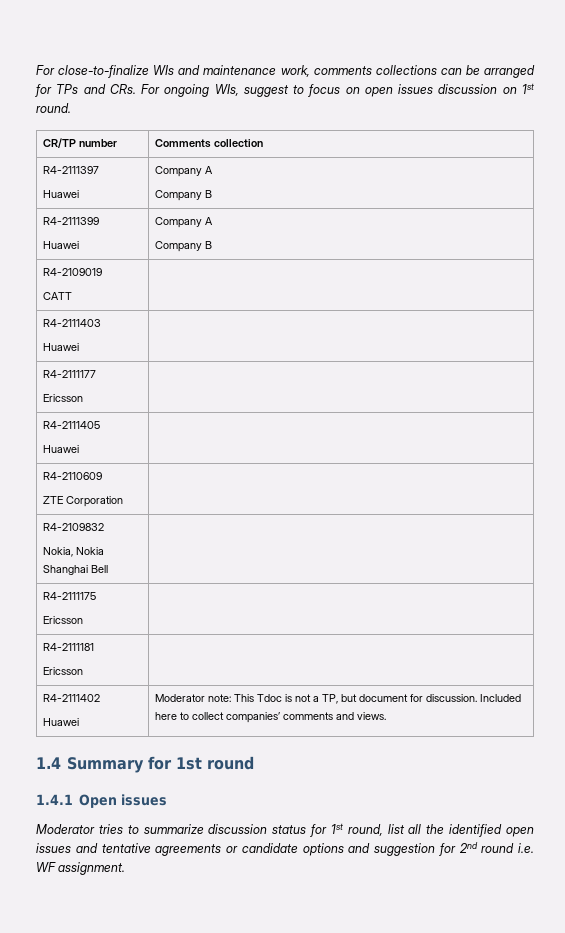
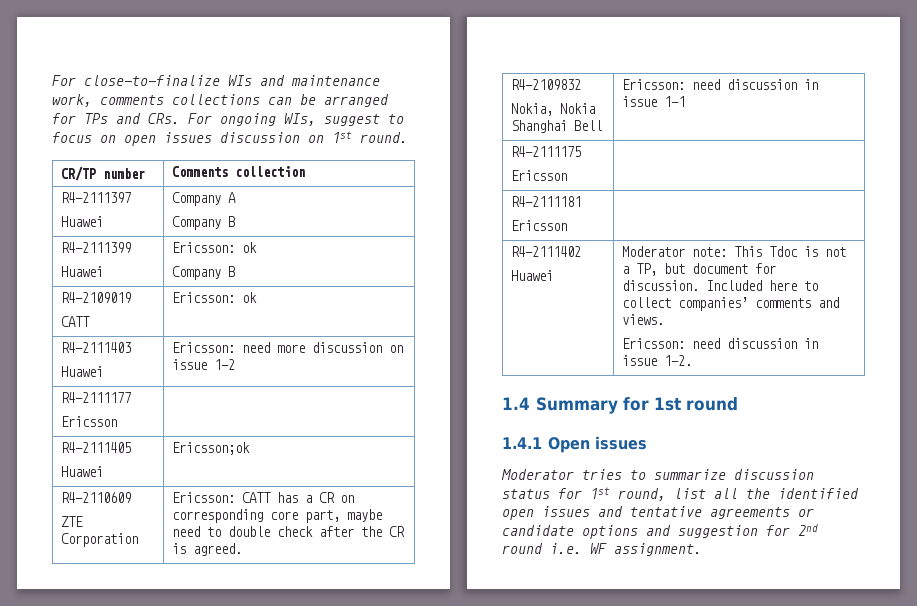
[154,217,213,228] Company A -> [171,242,257,253] Ericsson: ok
(72, 296) none -> [171,292,257,303] Ericsson: ok
(79, 347) none -> [171,342,403,353] [171,359,235,370] Ericsson: need more discussion on issue 1-2
(79, 449) none -> [171,442,250,455] Ericsson;ok
(123, 501) none -> [171,492,354,503] [171,509,382,523] [171,526,405,537] [171,543,242,556] Ericsson: CATT has a CR on corresponding core part, maybe need to double check after the CR is agreed.
(108, 569) none -> [621,79,818,90] [621,96,685,107] Ericsson: need discussion in issue 1-1
(386, 716) none -> [621,338,818,349] [621,355,692,366] // Ericsson: need discussion in issue 1-2.

